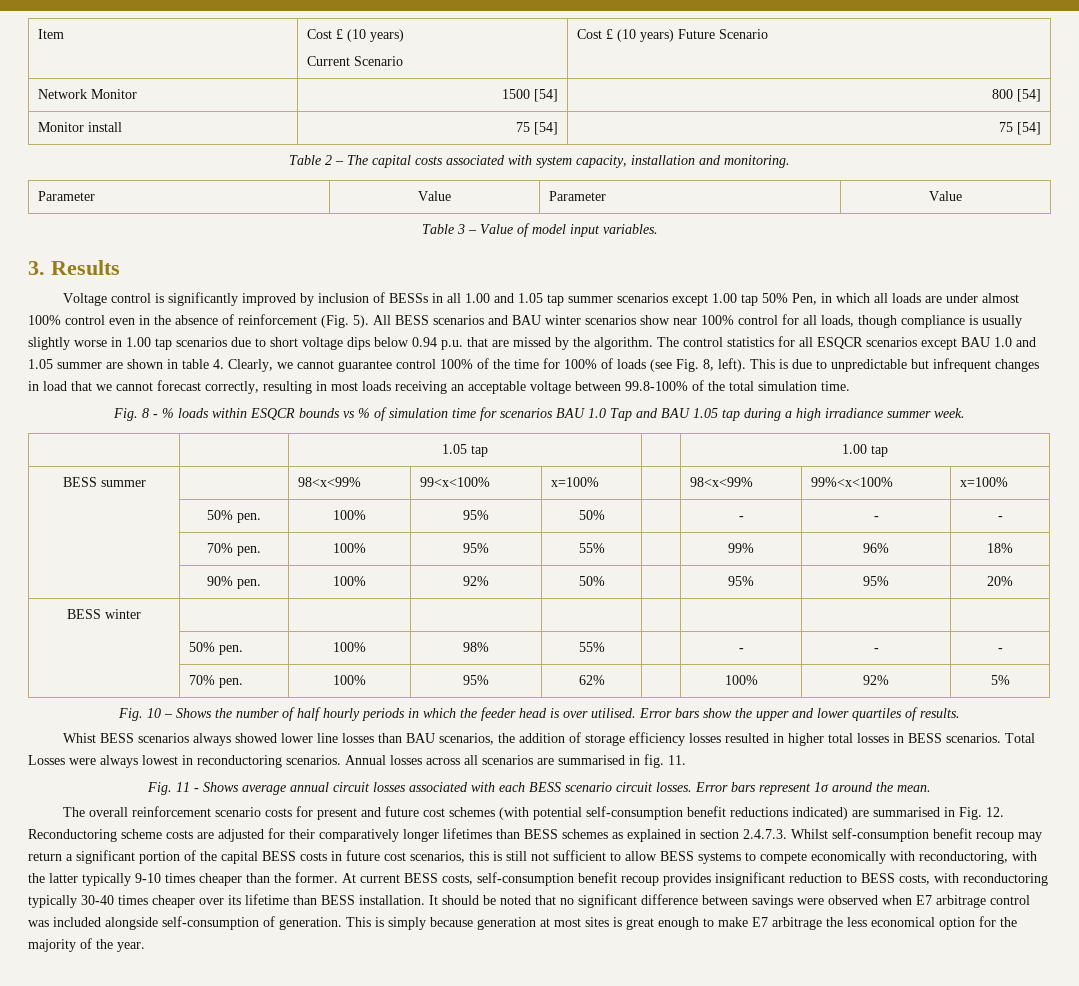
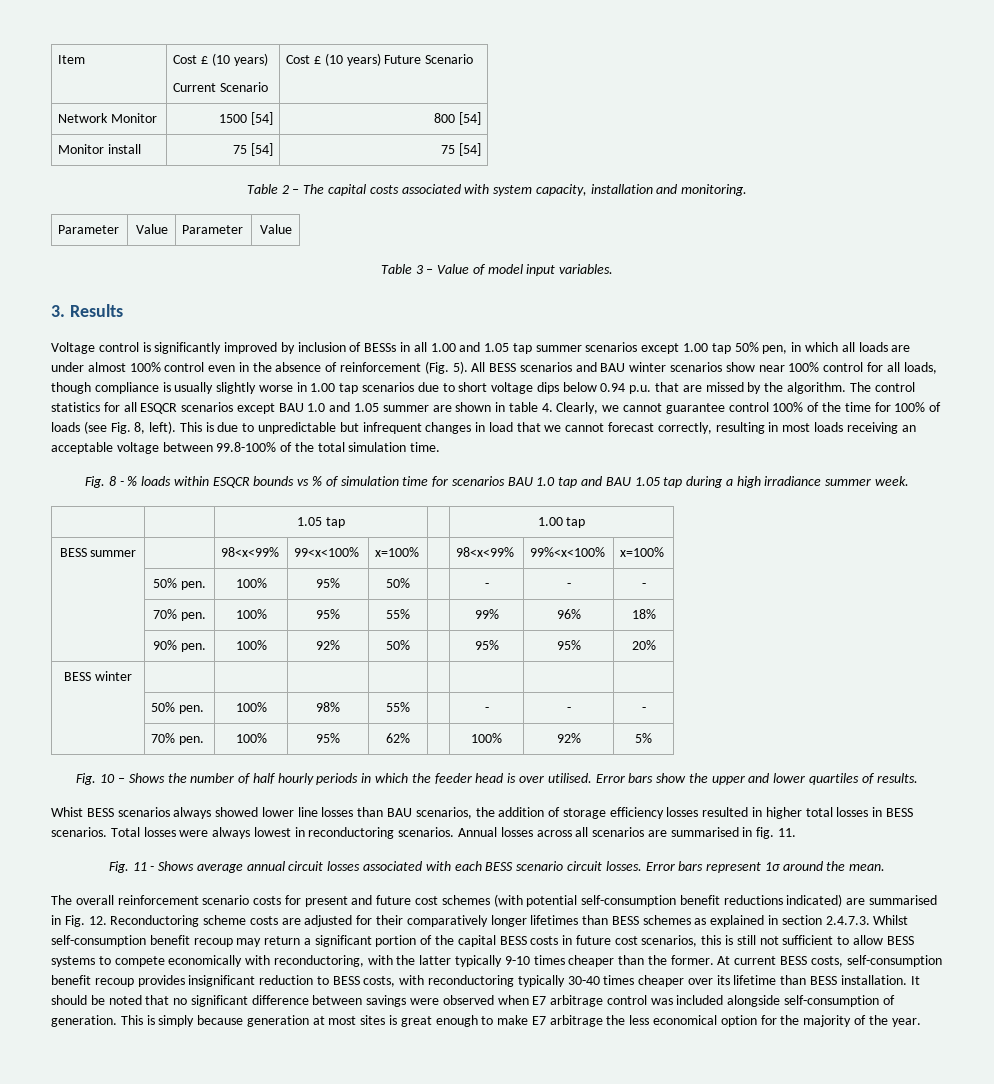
[791,293,817,305] Pen, -> [762,345,788,354] pen,
[610,408,632,421] Tap -> [558,477,578,488] tap
[28,755,65,765] Losses -> [143,827,176,837] losses

